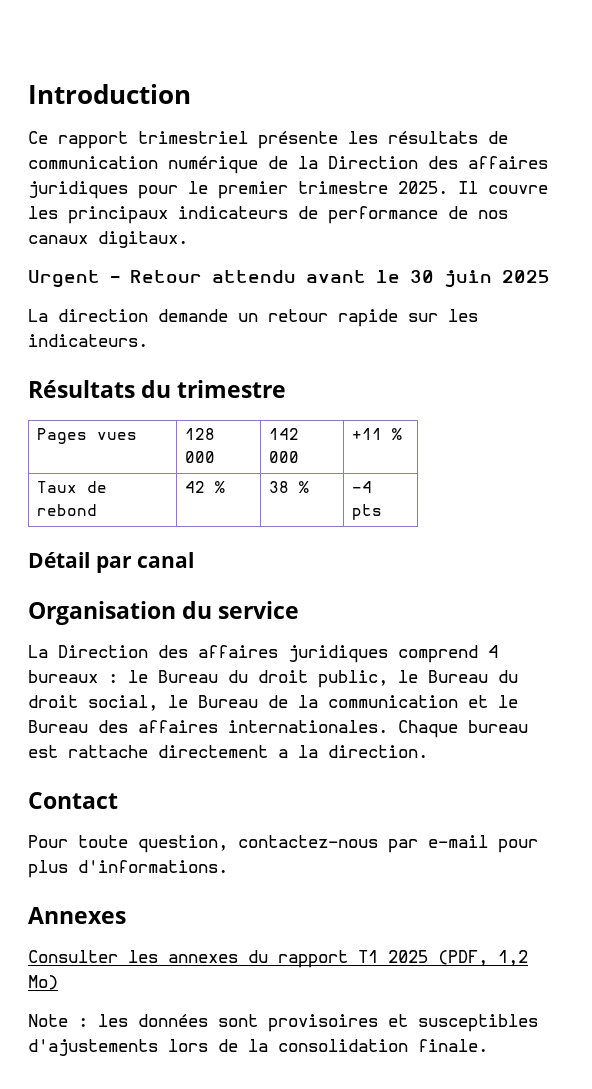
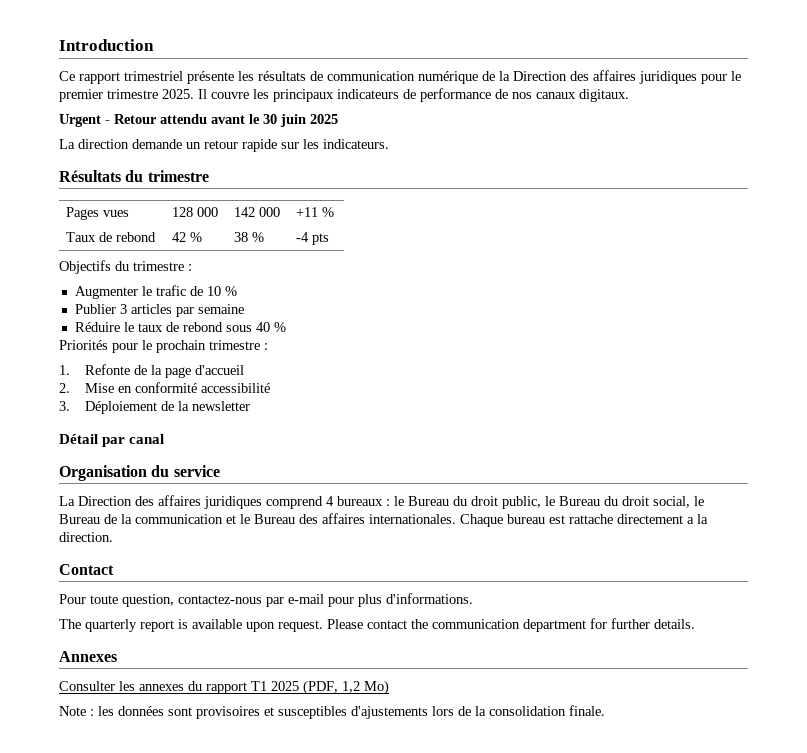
(382, 512) none -> [59,260,192,274] [74,285,237,299] [74,304,244,317] [74,322,286,332] [59,340,268,353] [59,364,245,378] [59,382,271,393] [59,401,251,414] // Objectifs du trimestre : // Augmenter le trafic de 10 % // Publier 3 articles par semaine // Réduire le taux de rebond sous 40 % // Priorités pour le prochain trimestre : // 1. Refonte de la page d'accueil // 2. Mise en conformité accessibilité // 3. Déploiement de la newsletter
(228, 866) none -> [59,618,695,632] // The quarterly report is available upon request. Please contact the communication department for further details.

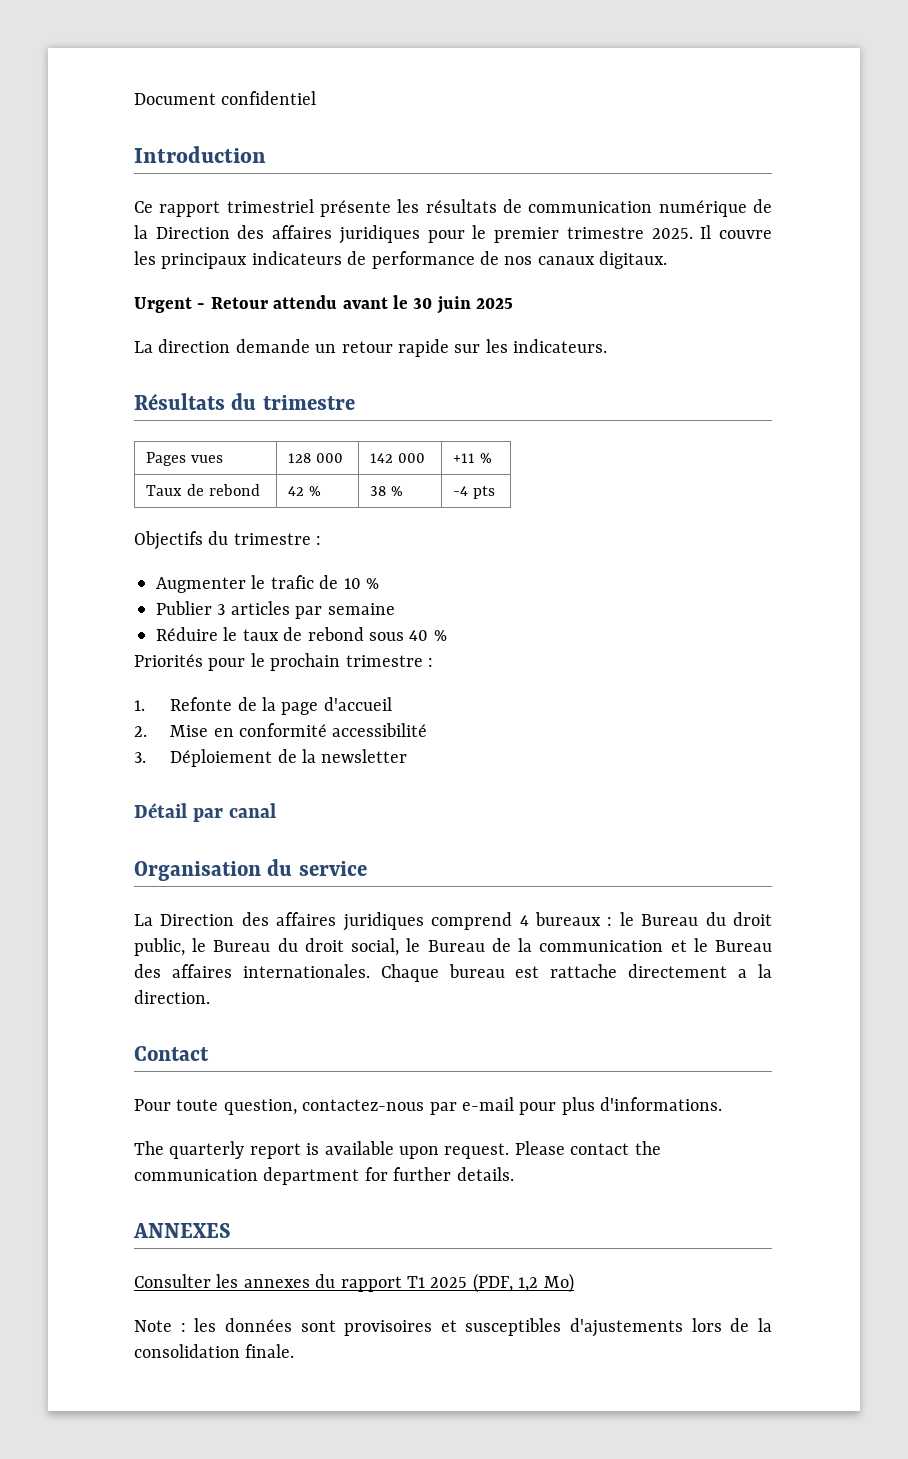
(59, 45) none -> [134,91,317,105] Document confidentiel //
[59,651,117,662] Annexes -> [133,1223,231,1238] ANNEXES

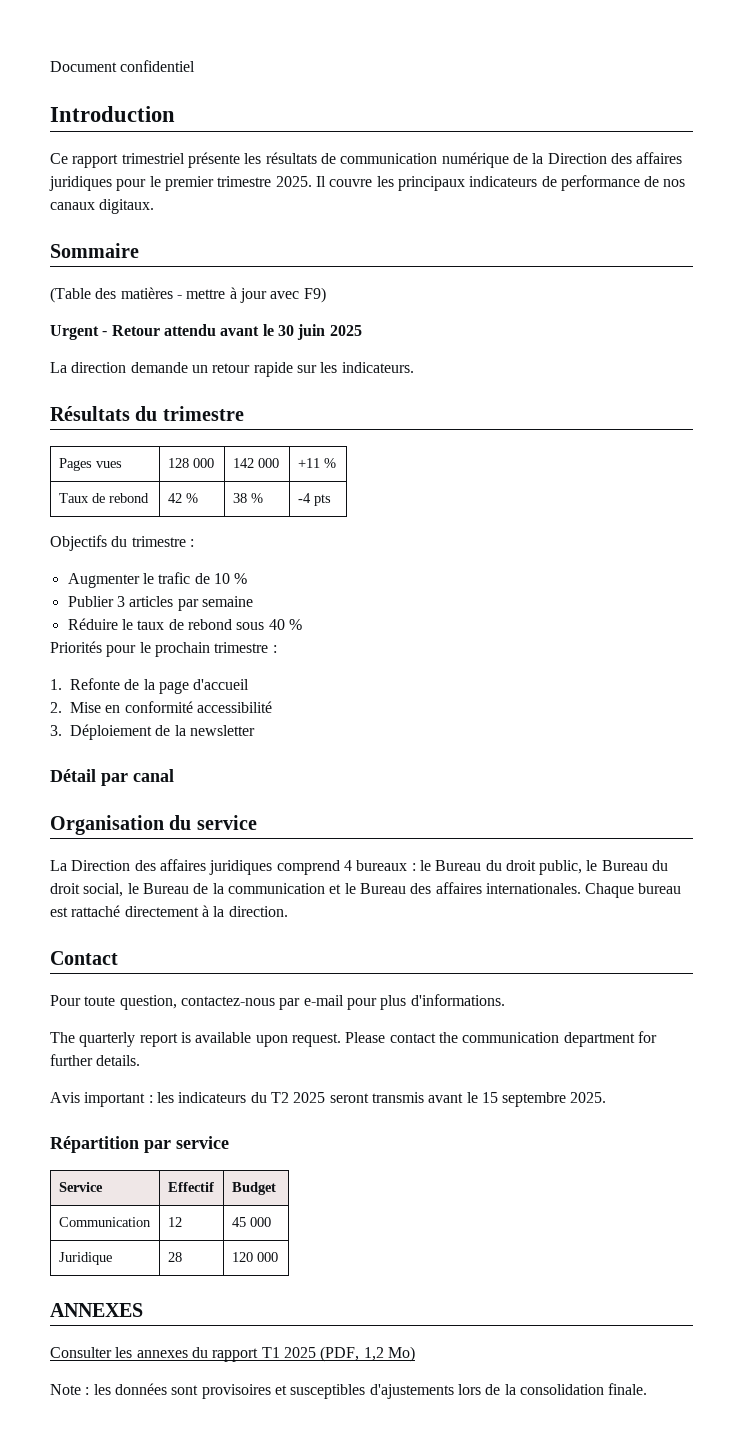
(668, 260) none -> [50,243,139,258] [50,287,326,303] // Sommaire // (Table des matières - mettre à jour avec F9)
[550,964,748,978] rattache directement a -> [71,905,209,917] rattaché directement à
(514, 1174) none -> [50,1092,607,1107] [50,1136,229,1153] [58,1182,103,1192] [167,1182,214,1192] [231,1182,276,1195] [58,1217,151,1227] [167,1217,182,1227] [231,1217,271,1227] [58,1252,112,1265] [167,1252,182,1262] [231,1252,278,1262] // Avis important : les indicateurs du T2 2025 seront transmis avant le 15 septembre 2025. // Répartition par service // Service | Effectif | Budget // Communication | 12 | 45 000 // Juridique | 28 | 120 000

